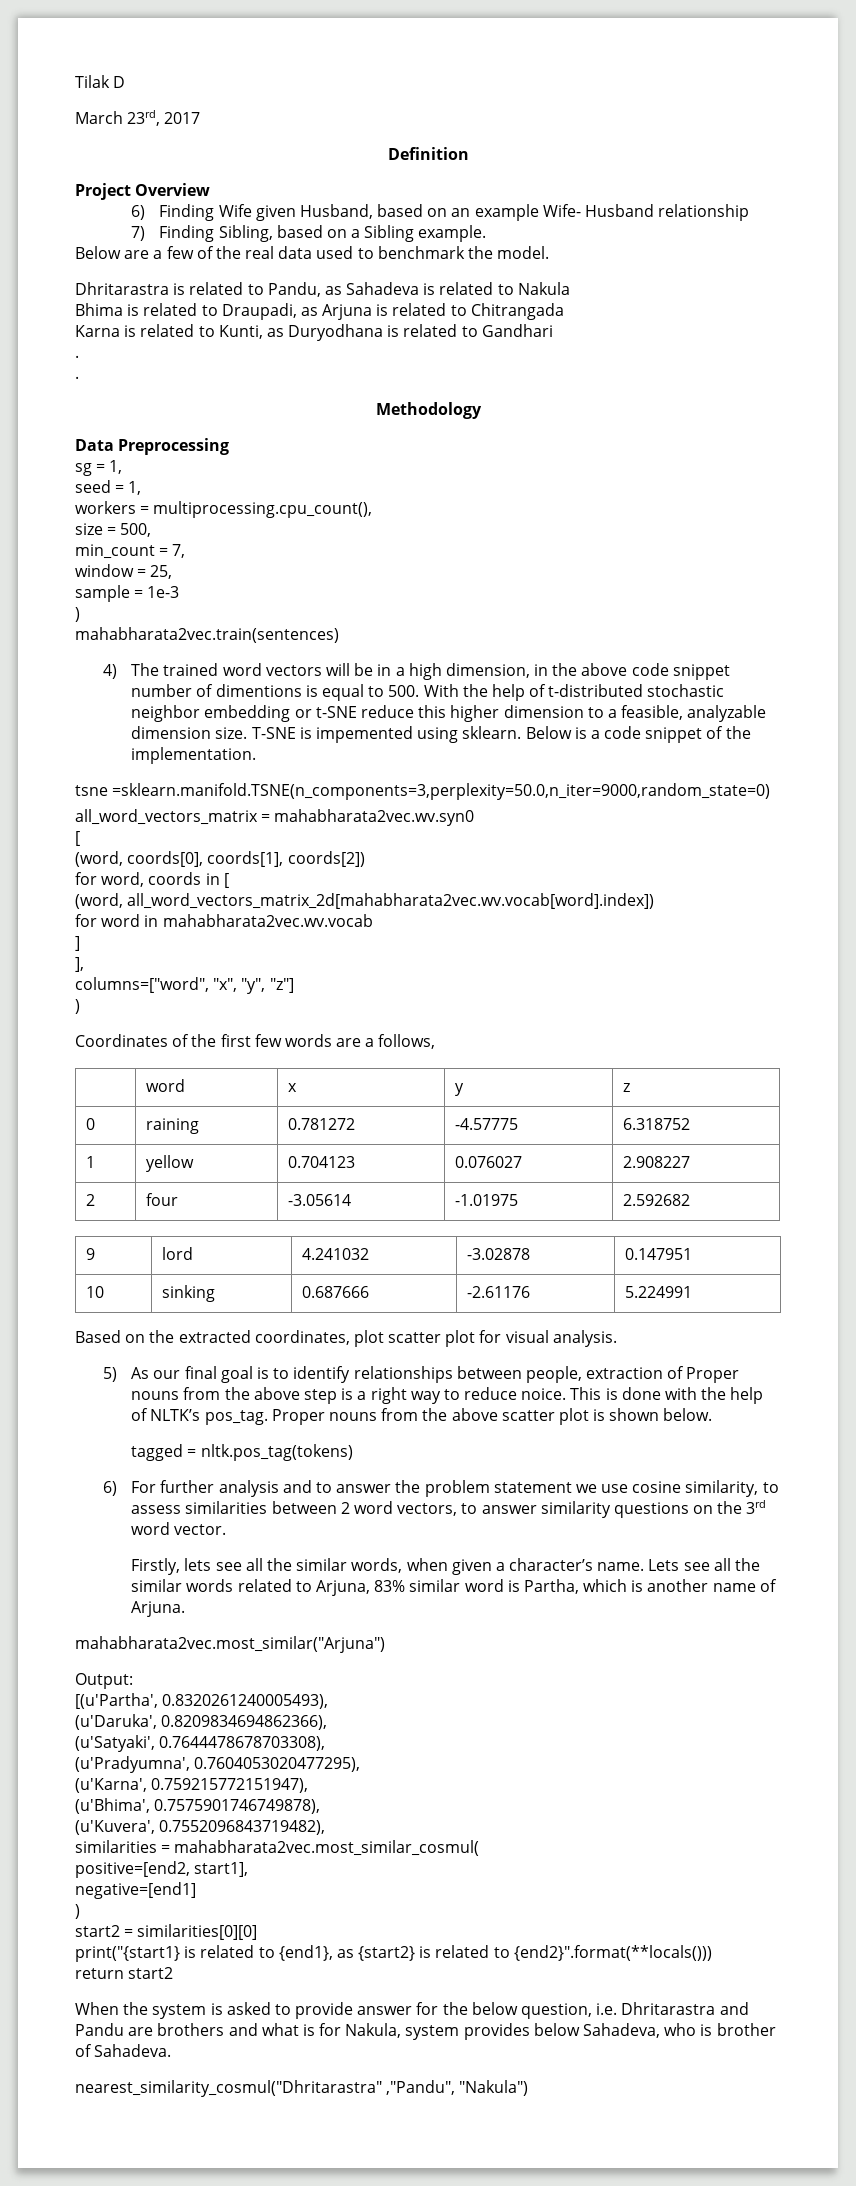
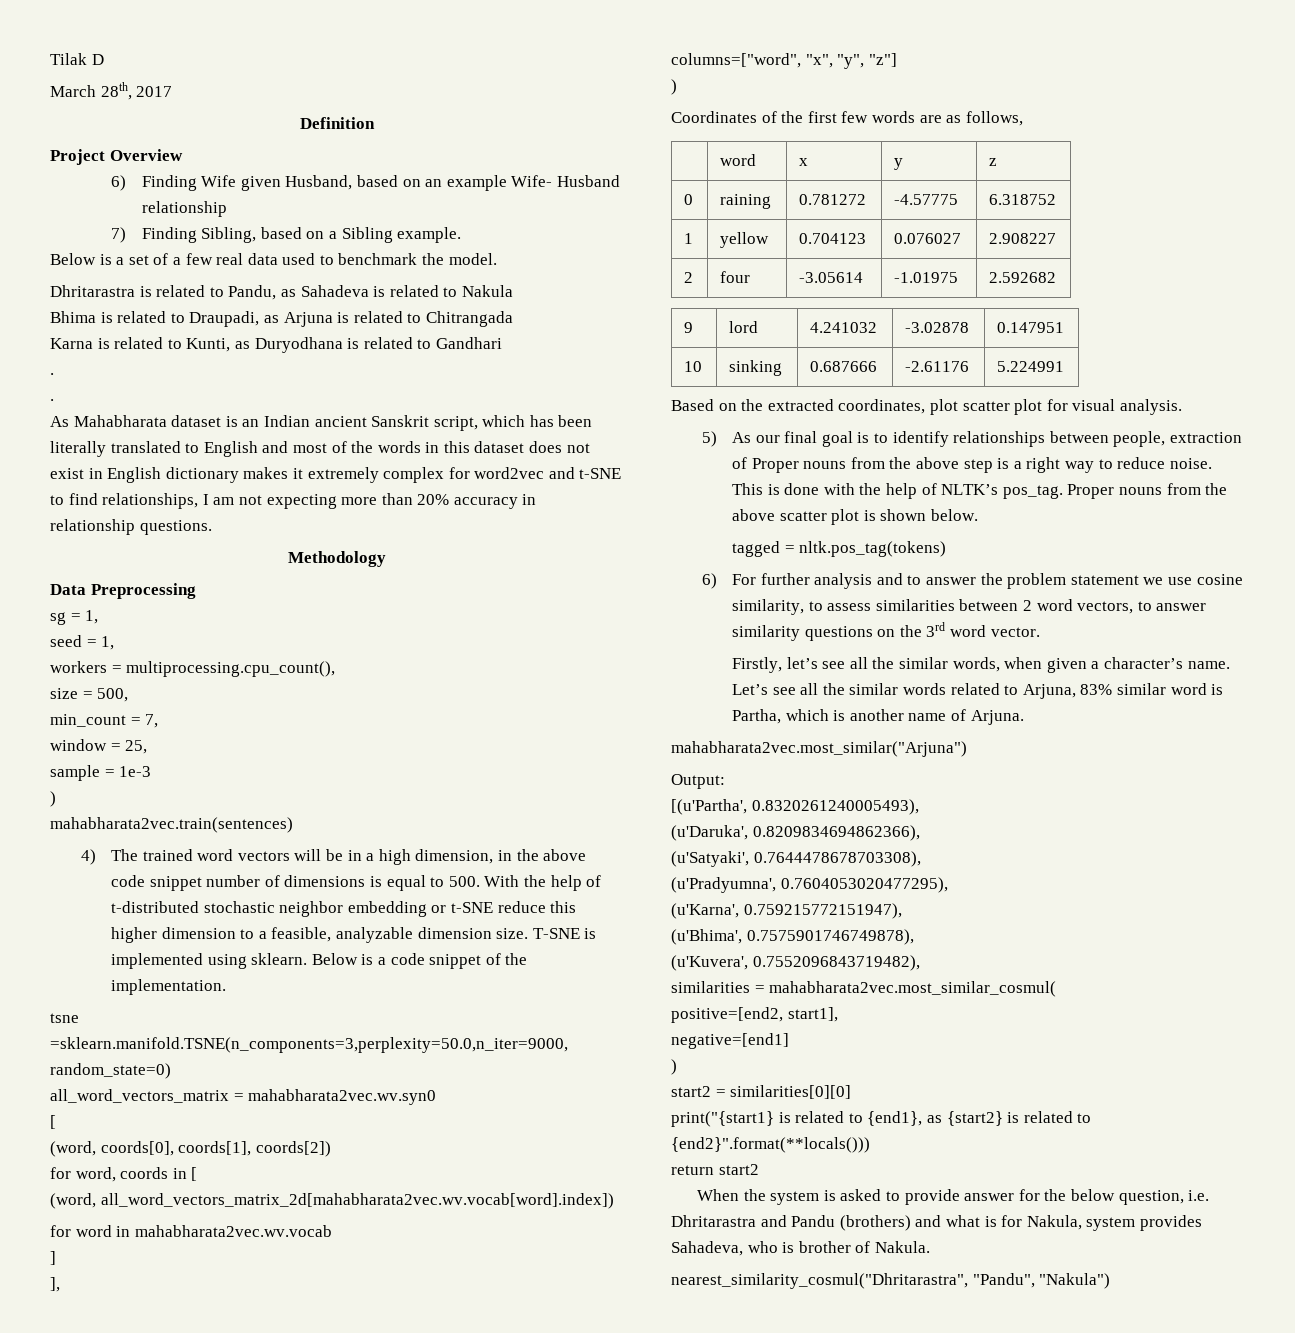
[127,110,161,126] 23rd, -> [100,82,132,100] 28th,
[124,246,241,259] are a few of the -> [99,253,213,265] is a set of a few
(79, 377) none -> [50,415,593,431] [50,441,590,457] [50,467,622,483] [50,493,537,509] [50,519,212,535] // As Mahabharata dataset is an Indian ancient Sanskrit script, which has been literally translated to English and most of the words in this dataset does not exist in English dictionary makes it extremely complex for word2vec and t-SNE to find relationships, I am not expecting more than 20% accuracy in relationship questions.
[215,684,302,697] dimentions -> [284,875,366,887] dimensions
[315,726,413,743] impemented -> [111,953,204,969] implemented
[365,1038,375,1047] a -> [946,115,962,123] as
[521,1388,567,1400] noice. -> [1169,458,1212,469] noise.
[184,1558,212,1571] lets -> [786,657,818,669] let’s
[648,1559,680,1571] Lets -> [732,684,769,695] Let’s
[128,2023,225,2036] are brothers -> [839,1215,911,1231] (brothers)
[533,2023,580,2036] below -> (1202, 1223) none
[94,2044,172,2057] [75,2080,456,2097] Sahadeva. // nearest_similarity_cosmul("Dhritarastra" ,"Pandu", -> [874,1241,930,1253] [671,1273,1035,1289] Nakula. // nearest_similarity_cosmul("Dhritarastra", "Pandu",

